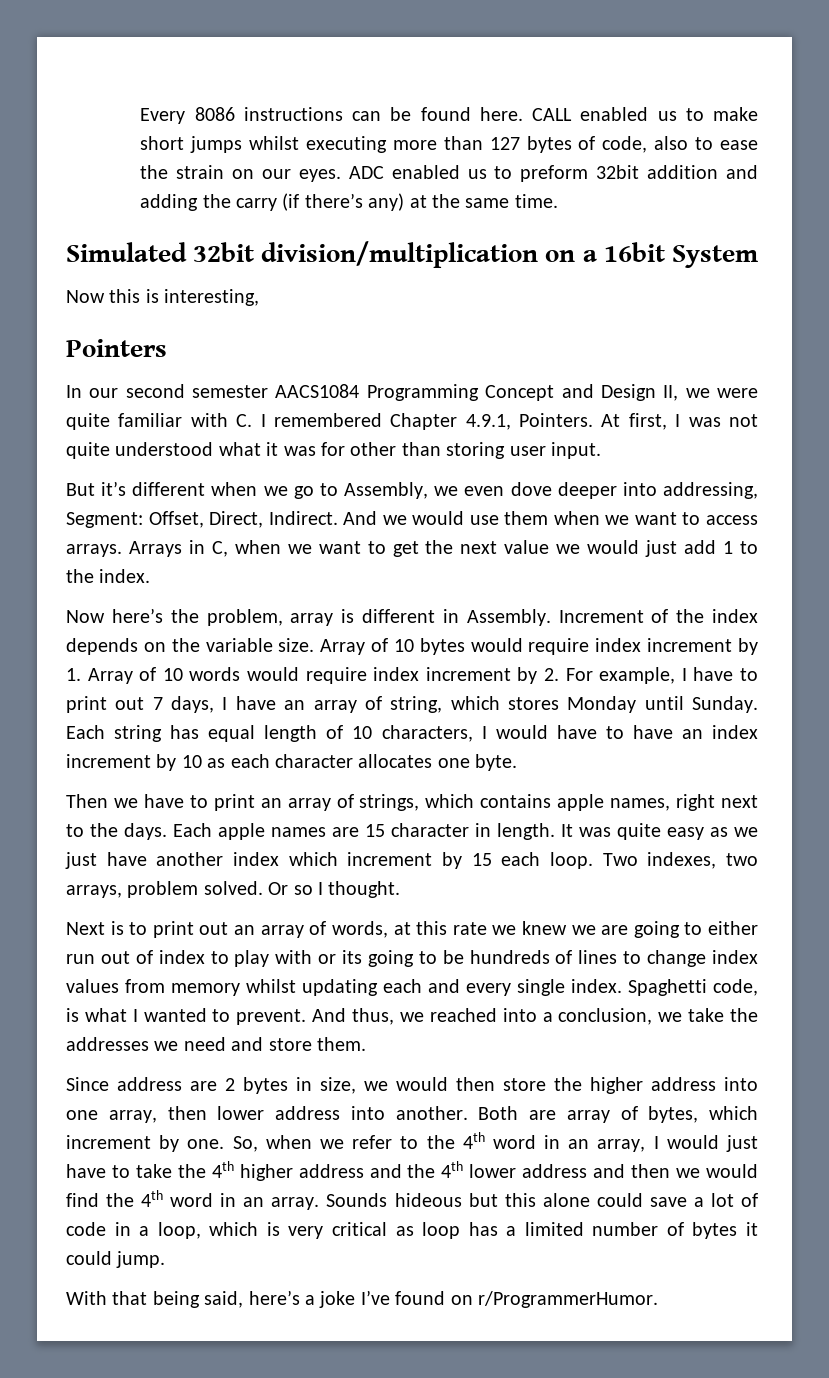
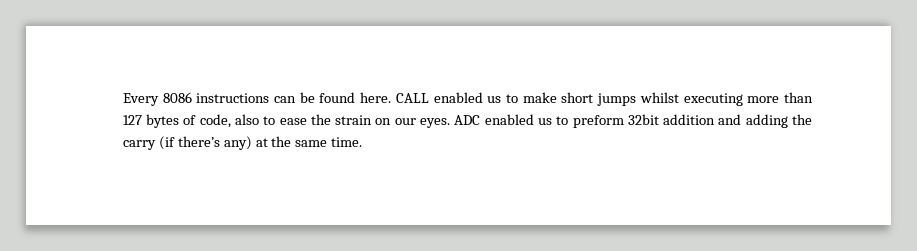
[66,241,758,268] [66,289,260,306] [66,339,167,357] [66,384,759,401] [66,413,758,430] [66,442,601,459] [66,481,758,499] [66,511,759,528] [66,540,759,557] [66,569,151,583] [66,608,759,626] [66,638,758,655] [66,667,759,684] [66,696,758,713] [66,725,758,742] [66,754,518,771] [66,794,759,811] [66,823,758,840] [65,852,758,869] [66,881,401,898] [66,921,759,938] [66,950,758,967] [66,979,758,996] [66,1008,759,1025] [66,1037,366,1051] [66,1077,758,1094] [66,1106,758,1123] [66,1132,758,1152] [66,1161,758,1181] [66,1190,758,1210] [66,1222,758,1239] [66,1251,166,1268] [66,1290,658,1308] // Simulated 32bit division/multiplication on a 16bit System // Now this is interesting, // Pointers // In our second semester AACS1084 Programming Concept and Design II, we were quite familiar with C. I remembered Chapter 4.9.1, Pointers. At first, I was not quite understood what it was for other than storing user input. // But it’s different when we go to Assembly, we even dove deeper into addressing, Segment: Offset, Direct, Indirect. And we would use them when we want to access arrays. Arrays in C, when we want to get the next value we would just add 1 to the index. // Now here’s the problem, array is different in Assembly. Increment of the index depends on the variable size. Array of 10 bytes would require index increment by 1. Array of 10 words would require index increment by 2. For example, I have to print out 7 days, I have an array of string, which stores Monday until Sunday. Each string has equal length of 10 characters, I would have to have an index increment by 10 as each character allocates one byte. // Then we have to print an array of strings, which contains apple names, right next to the days. Each apple names are 15 character in length. It was quite easy as we just have another index which increment by 15 each loop. Two indexes, two arrays, problem solved. Or so I thought. // Next is to print out an array of words, at this rate we knew we are going to either run out of index to play with or its going to be hundreds of lines to change index values from memory whilst updating each and every single index. Spaghetti code, is what I wanted to prevent. And thus, we reached into a conclusion, we take the addresses we need and store them. // Since address are 2 bytes in size, we would then store the higher address into one array, then lower address into another. Both are array of bytes, which increment by one. So, when we refer to the 4th word in an array, I would just have to take the 4th higher address and the 4th lower address and then we would find the 4th word in an array. Sounds hideous but this alone could save a lot of code in a loop, which is very critical as loop has a limited number of bytes it could jump. // With that being said, here’s a joke I’ve found on r/ProgrammerHumor. -> (363, 142) none

